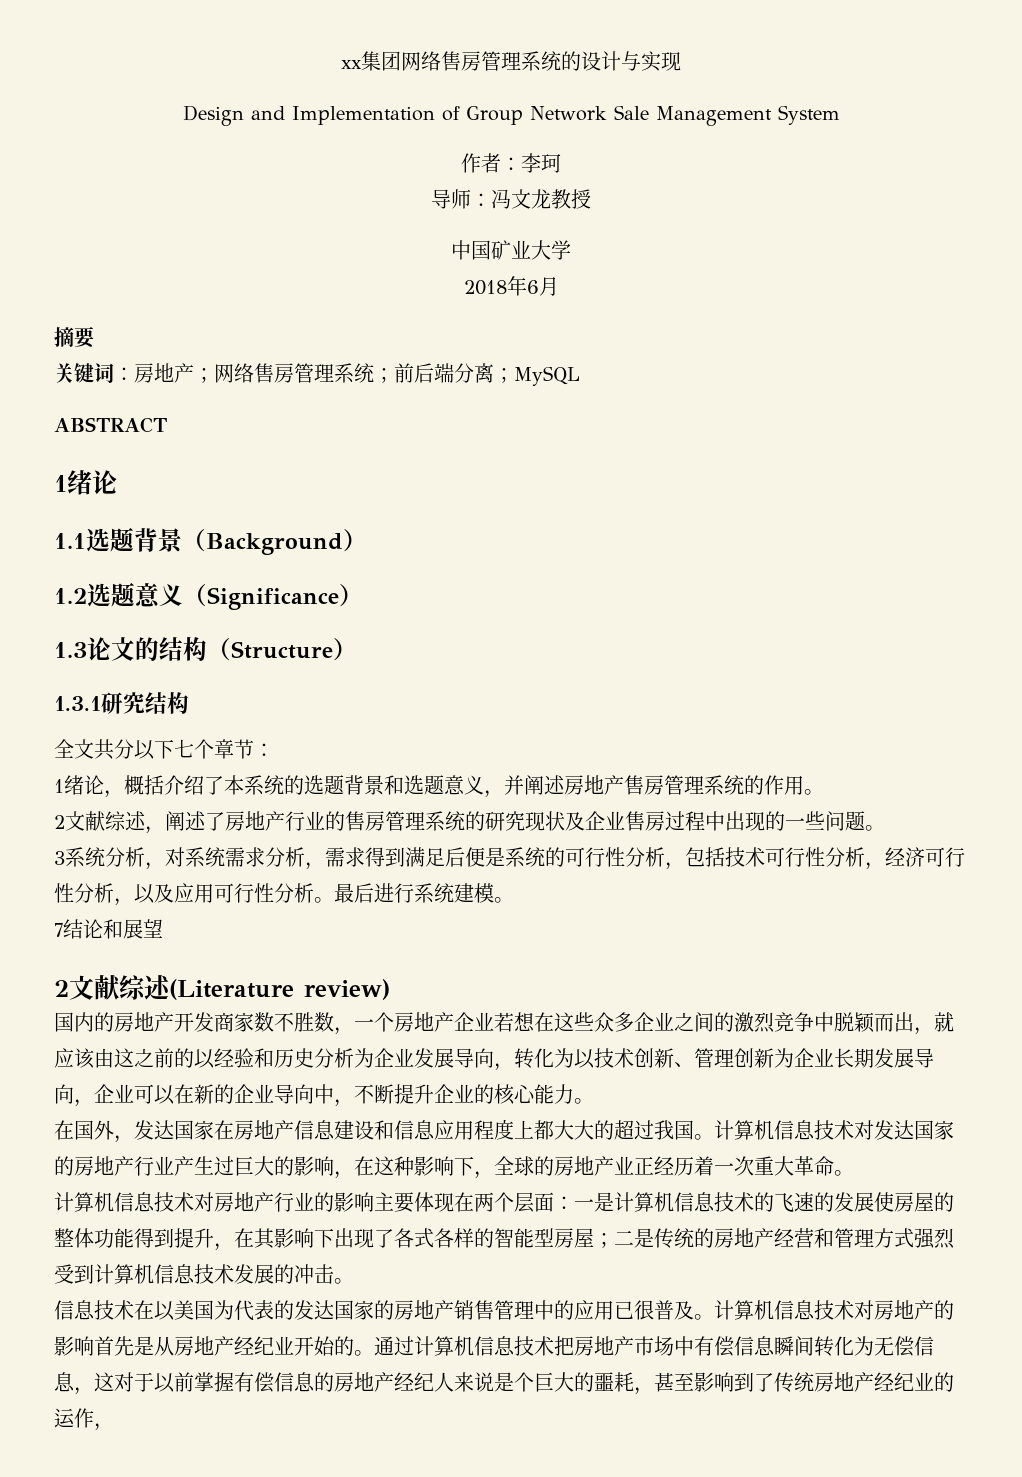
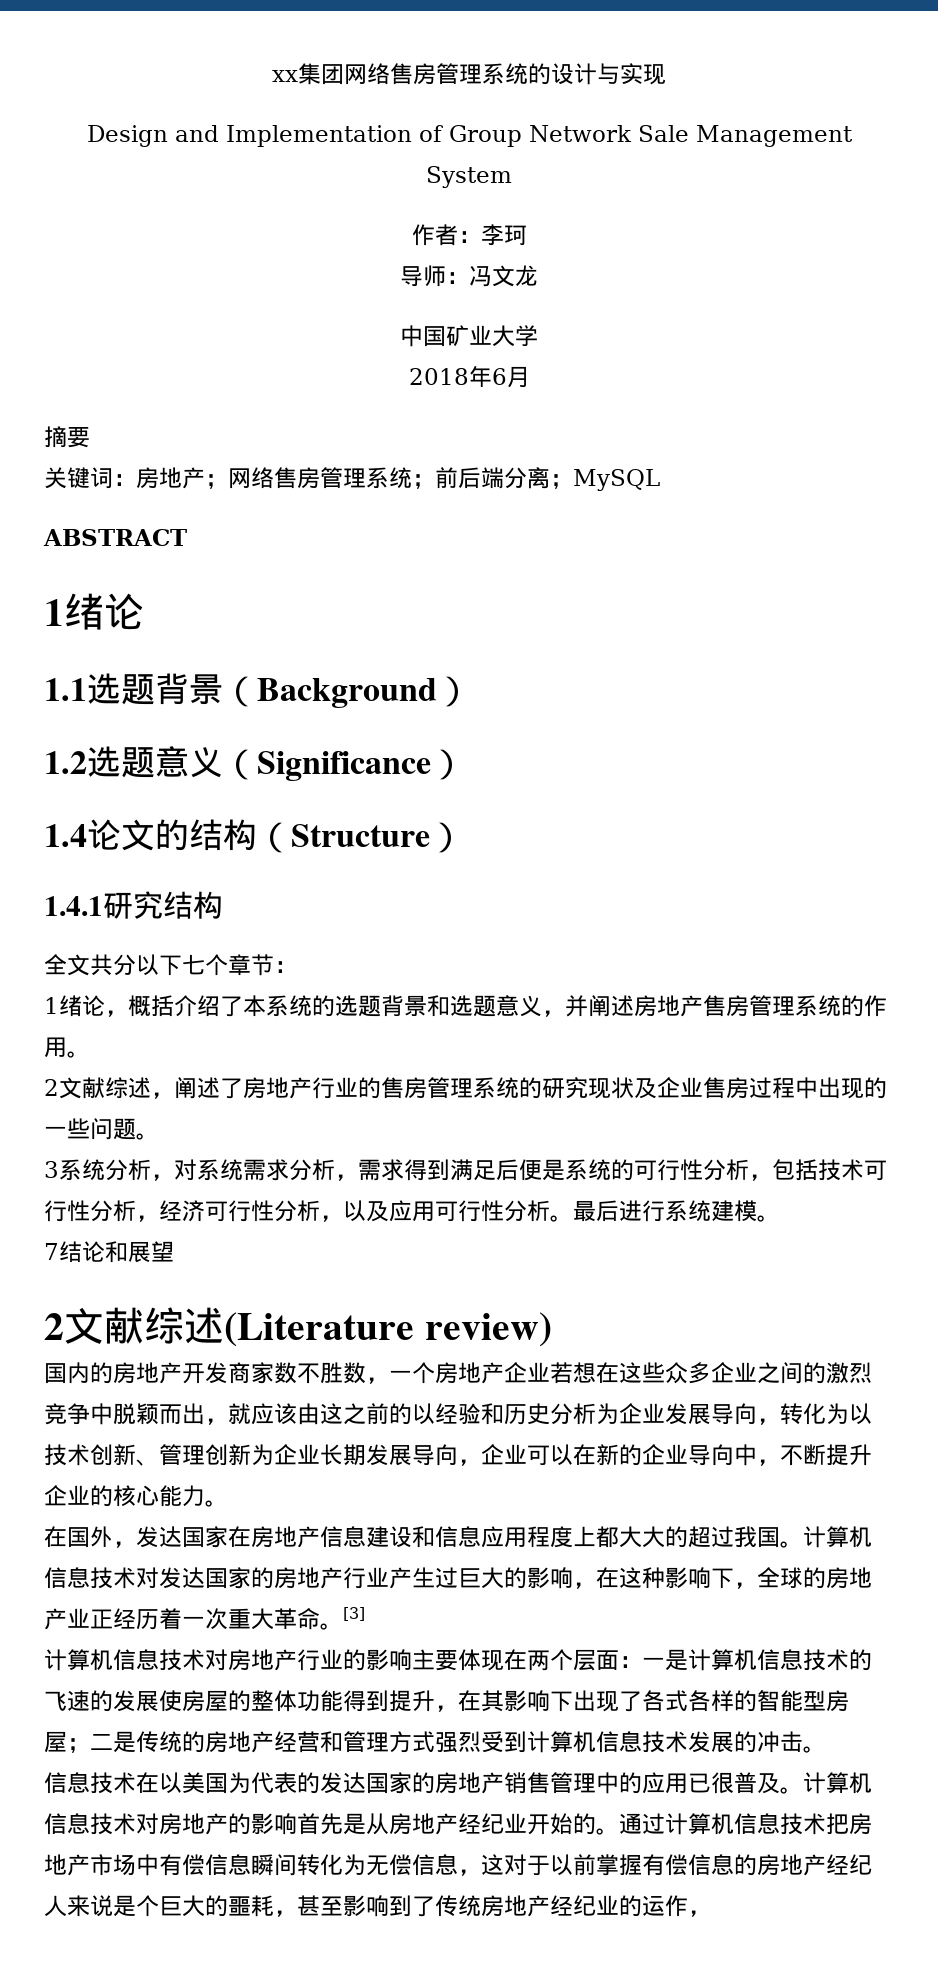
[551,189,591,209] 教授 -> (538, 276) none
[54,642,87,658] 1.3 -> [44,824,87,847] 1.4
[54,696,101,711] 1.3.1 -> [44,896,103,916] 1.4.1
(854, 1173) none -> [343,1607,365,1621] [3]

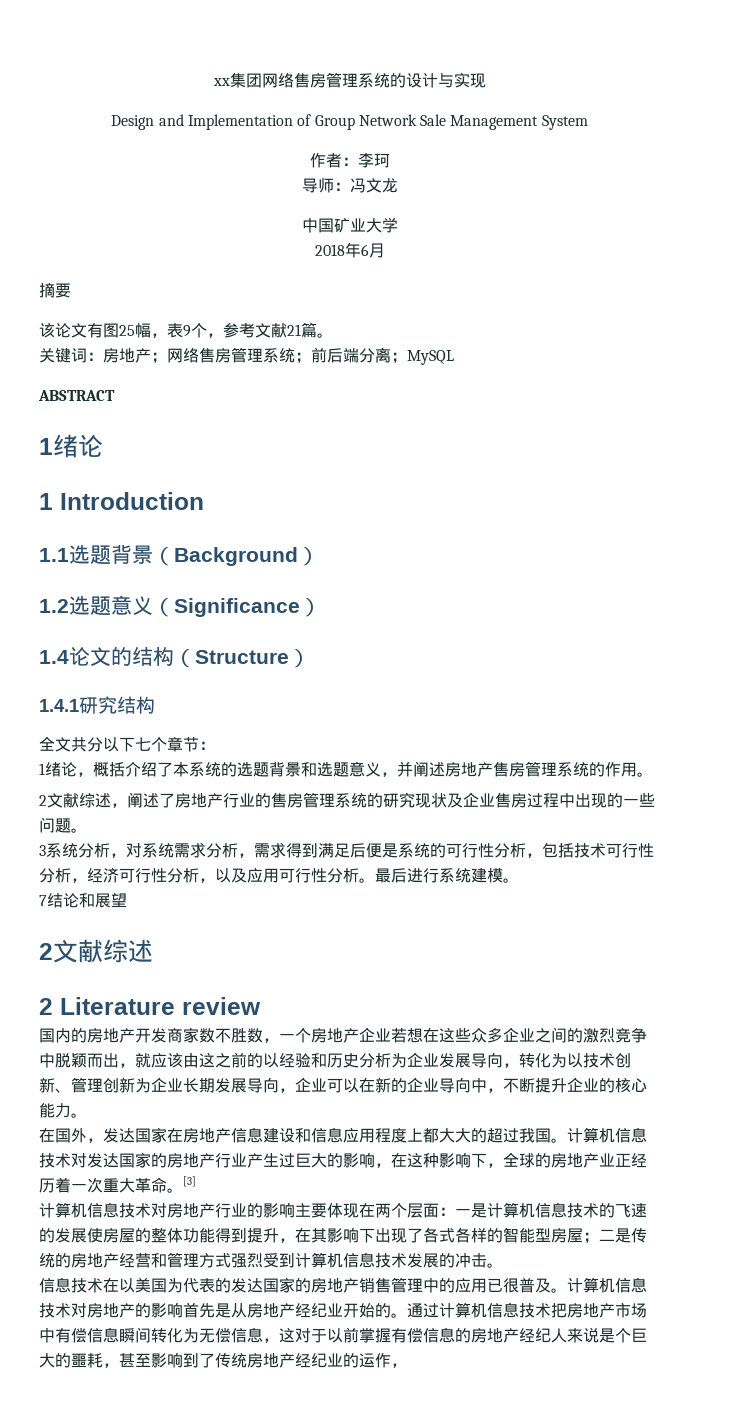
(90, 437) none -> [39,322,333,338] // 该论文有图25幅，表9个，参考文献21篇。
(144, 611) none -> [39,492,204,510] // 1 Introduction
[224,1312,552,1347] (Literature review) -> [39,997,261,1015] // 2 Literature review

